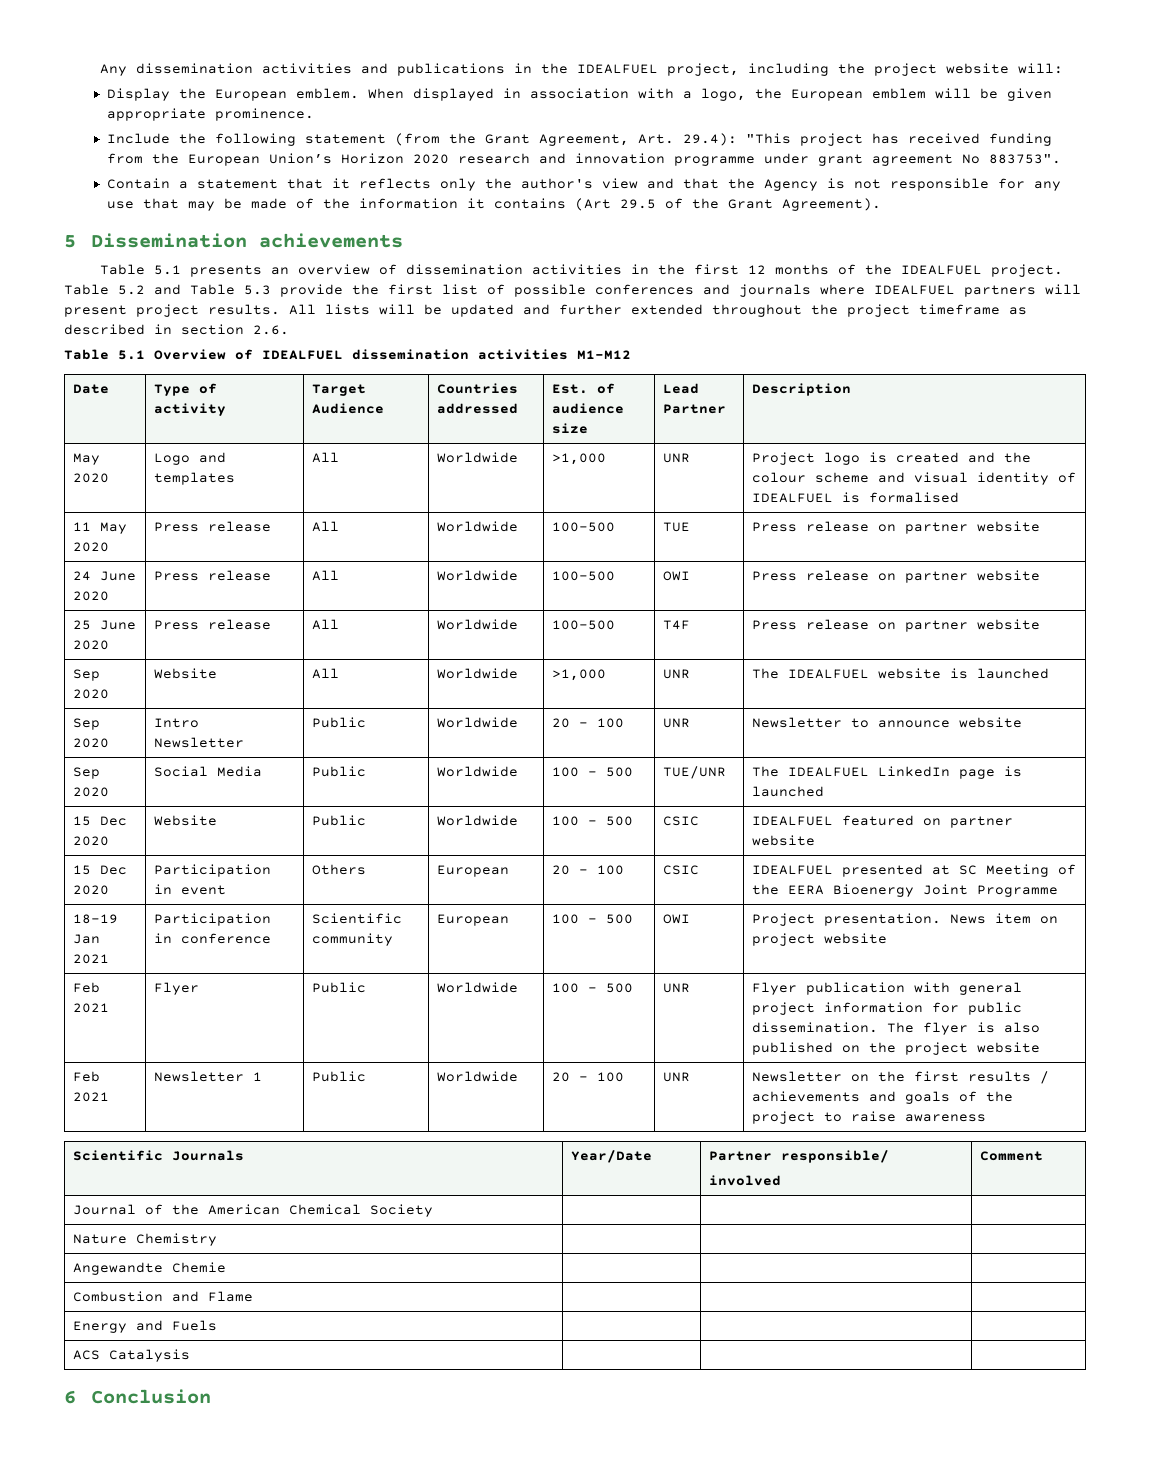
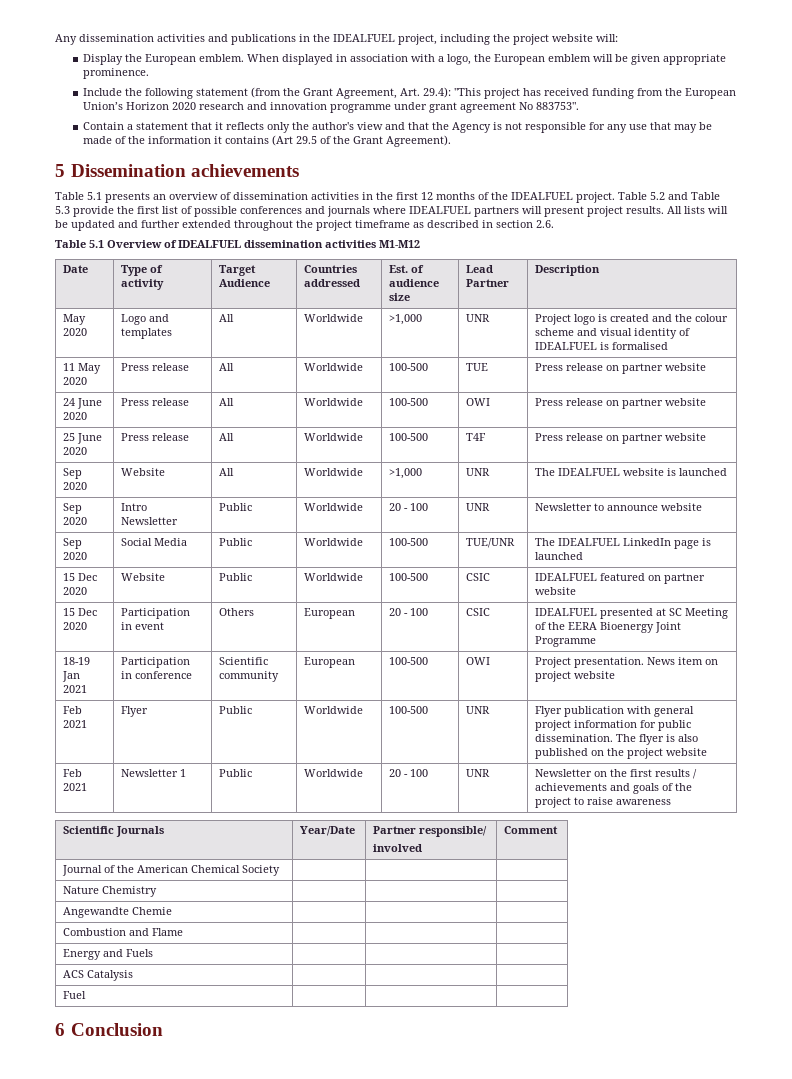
[551,767,633,777] 100 - 500 -> [389,538,429,546] 100-500
[551,816,633,826] 100 - 500 -> [389,573,429,581] 100-500
[551,914,633,924] 100 - 500 -> [389,657,429,665] 100-500
[551,983,633,993] 100 - 500 -> [389,706,429,714] 100-500
(190, 1355) none -> [63,991,87,999] // Fuel | | |

